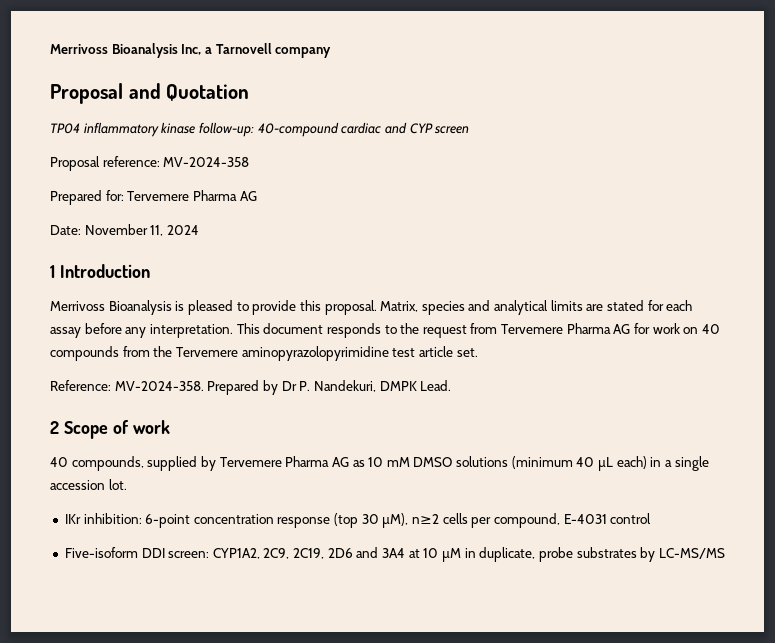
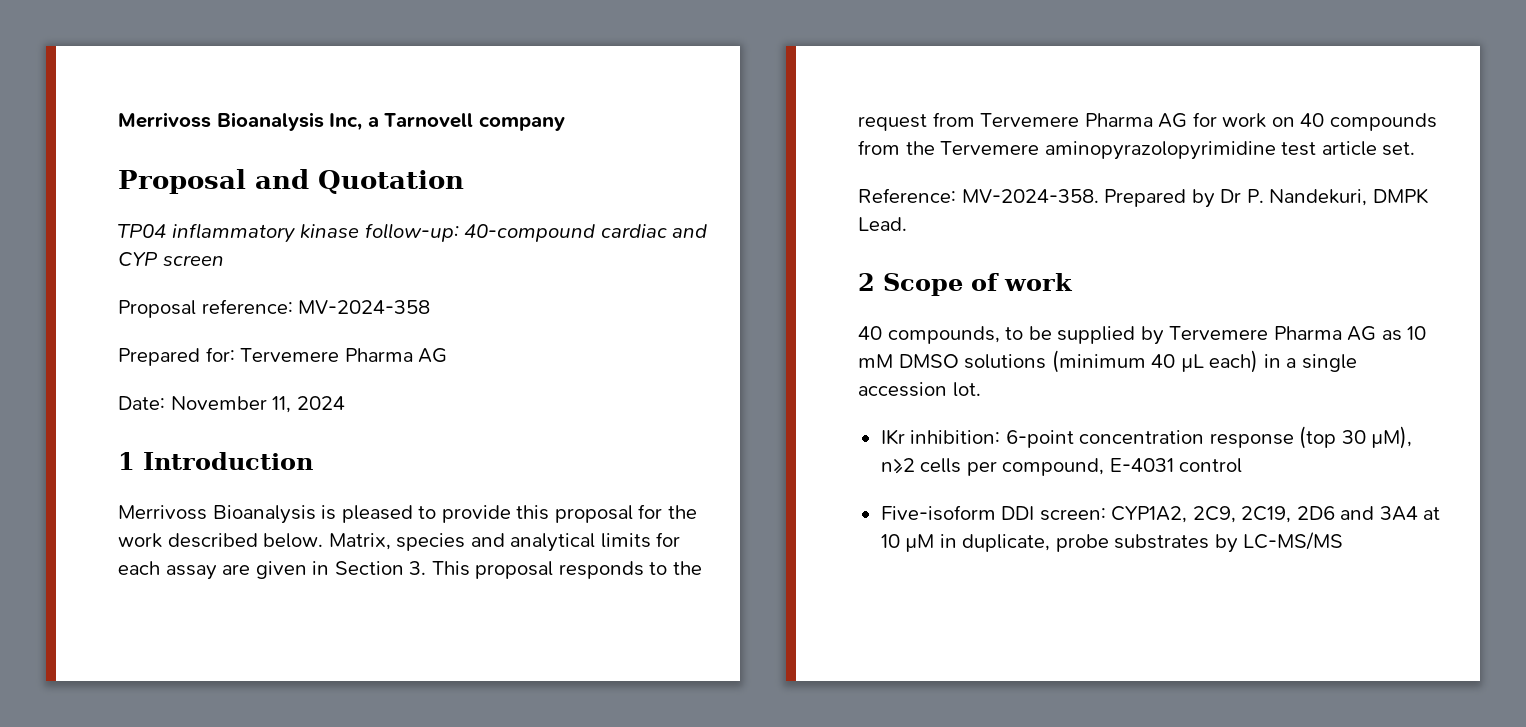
[324,300,377,315] proposal. -> [554,504,697,523] [118,533,324,548] proposal for the work described below.
[586,300,645,311] are stated -> (651, 540) none
[84,323,324,338] before any interpretation. This document -> [222,561,554,579] are given in Section 3. This proposal
(144, 463) none -> [1005,326,1052,340] to be

